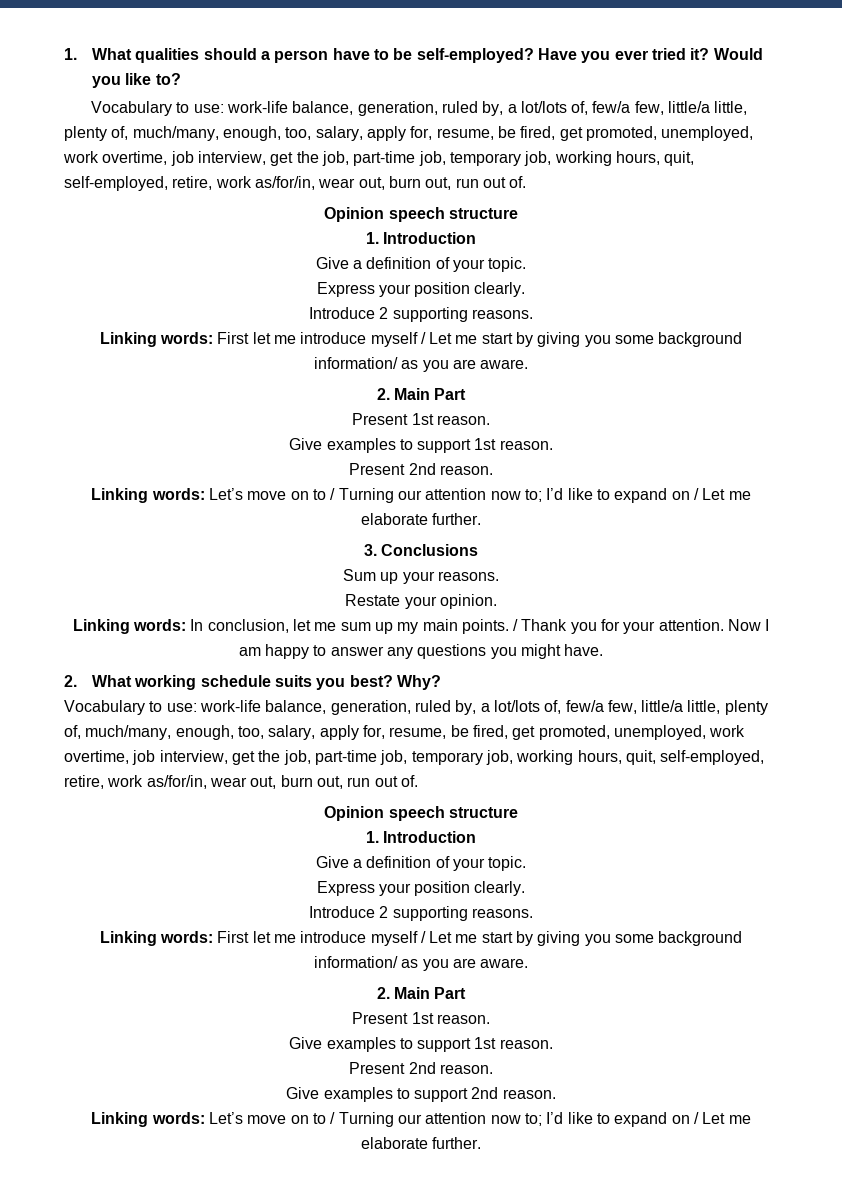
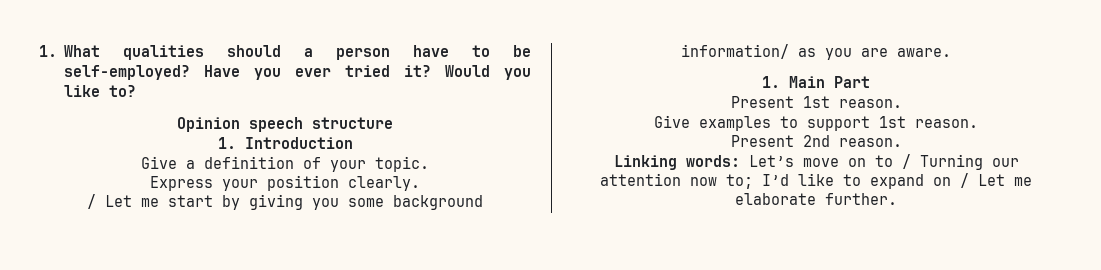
[90,101,748,116] [64,126,754,141] [63,151,695,166] [64,176,527,191] // Vocabulary to use: work-life balance, generation, ruled by, a lot/lots of, few/a few, little/a little, plenty of, much/many, enough, too, salary, apply for, resume, be fired, get promoted, unemployed, work overtime, job interview, get the job, part-time job, temporary job, working hours, quit, self-employed, retire, work as/for/in, wear out, burn out, run out of. -> (137, 91) none
[309,307,533,322] [99,332,418,347] Introduce 2 supporting reasons. // Linking words: First let me introduce myself -> (420, 183) none
[376,388,390,400] 2. -> [762,76,780,88] 1.
[363,544,479,556] [343,569,499,584] [345,594,497,609] [72,619,770,634] [238,644,604,659] [64,675,442,690] [64,700,768,715] [64,725,746,740] [64,750,765,765] [64,775,418,789] [324,806,518,821] [365,831,477,843] [315,856,527,871] [316,881,526,896] [309,906,533,921] [99,931,743,946] [313,956,529,971] [376,987,467,999] [352,1012,490,1024] [289,1037,553,1052] [349,1062,493,1074] [286,1087,556,1102] [91,1112,751,1127] [360,1137,482,1149] // 3. Conclusions // Sum up your reasons. // Restate your opinion. // Linking words: In conclusion, let me sum up my main points. / Thank you for your attention. Now I am happy to answer any questions you might have. // 2. What working schedule suits you best? Why? // Vocabulary to use: work-life balance, generation, ruled by, a lot/lots of, few/a few, little/a little, plenty of, much/many, enough, too, salary, apply for, resume, be fired, get promoted, unemployed, work overtime, job interview, get the job, part-time job, temporary job, working hours, quit, self-employed, retire, work as/for/in, wear out, burn out, run out of. // Opinion speech structure // 1. Introduction // Give a definition of your topic. // Express your position clearly. // Introduce 2 supporting reasons. // Linking words: First let me introduce myself / Let me start by giving you some background information/ as you are aware. // 2. Main Part // Present 1st reason. // Give examples to support 1st reason. // Present 2nd reason. // Give examples to support 2nd reason. // Linking words: Let’s move on to / Turning our attention now to; I’d like to expand on / Let me elaborate further. -> (897, 199) none

